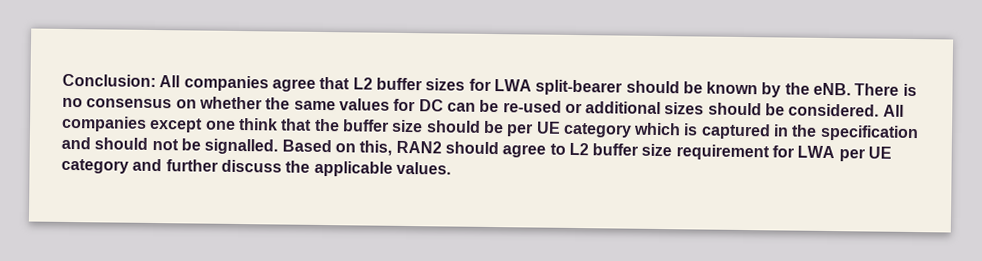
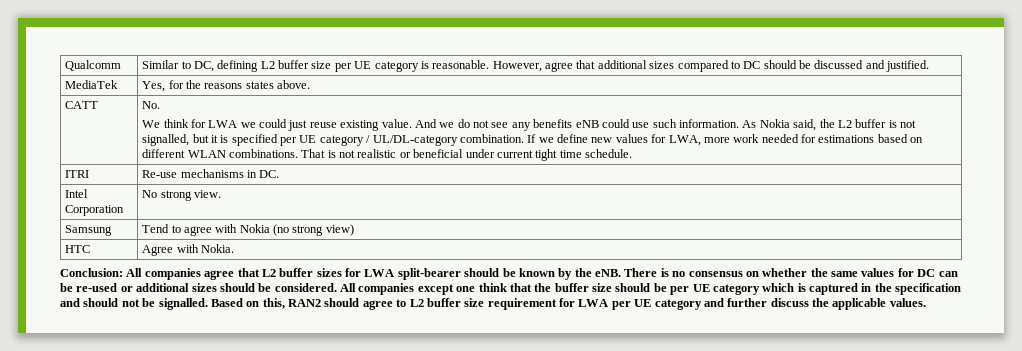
(62, 80) none -> [65,60,122,71] [142,60,930,72] [65,80,119,89] [142,80,311,92] [65,101,99,109] [142,101,161,109] [142,119,917,131] [142,134,924,146] [142,149,633,161] [65,170,90,178] [142,169,280,178] [65,189,89,198] [65,205,125,216] [142,190,221,201] [65,225,113,236] [142,224,354,236] [65,245,91,253] [142,244,234,256] Qualcomm | Similar to DC, defining L2 buffer size per UE category is reasonable. However, agree that additional sizes compared to DC should be discussed and justified. // MediaTek | Yes, for the reasons states above. // CATT | No. // We think for LWA we could just reuse existing value. And we do not see any benefits eNB could use such information. As Nokia said, the L2 buffer is not signalled, but it is specified per UE category / UL/DL-category combination. If we define new values for LWA, more work needed for estimations based on different WLAN combinations. That is not realistic or beneficial under current tight time schedule. // ITRI | Re-use mechanisms in DC. // Intel Corporation | No strong view. // Samsung | Tend to agree with Nokia (no strong view) // HTC | Agree with Nokia. //

